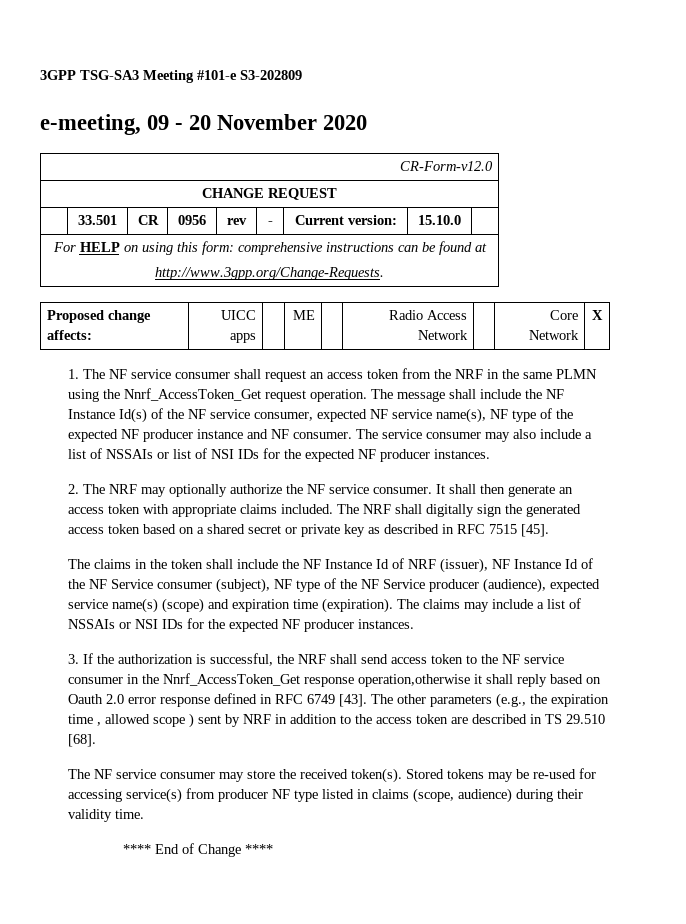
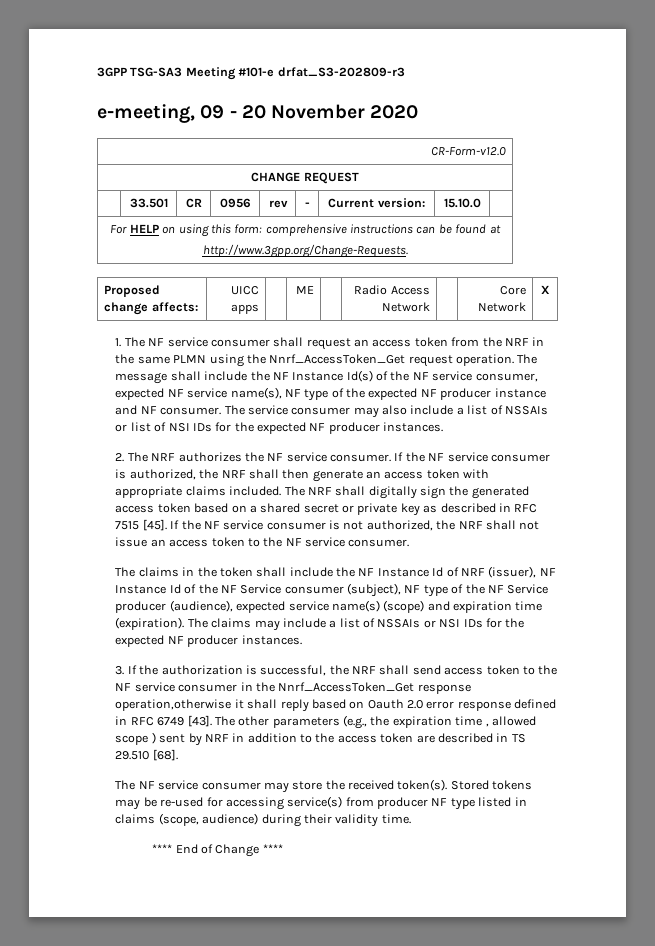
[240,70,302,80] S3-202809 -> [277,67,405,77] drfat_S3-202809-r3
[140,484,445,497] may optionally authorize the NF service consumer. It -> [178,452,550,462] [115,469,246,480] authorizes the NF service consumer. If the NF service consumer is authorized, the NRF
(549, 530) none -> [170,520,540,531] [115,537,410,547] If the NF service consumer is not authorized, the NRF shall not issue an access token to the NF service consumer.

